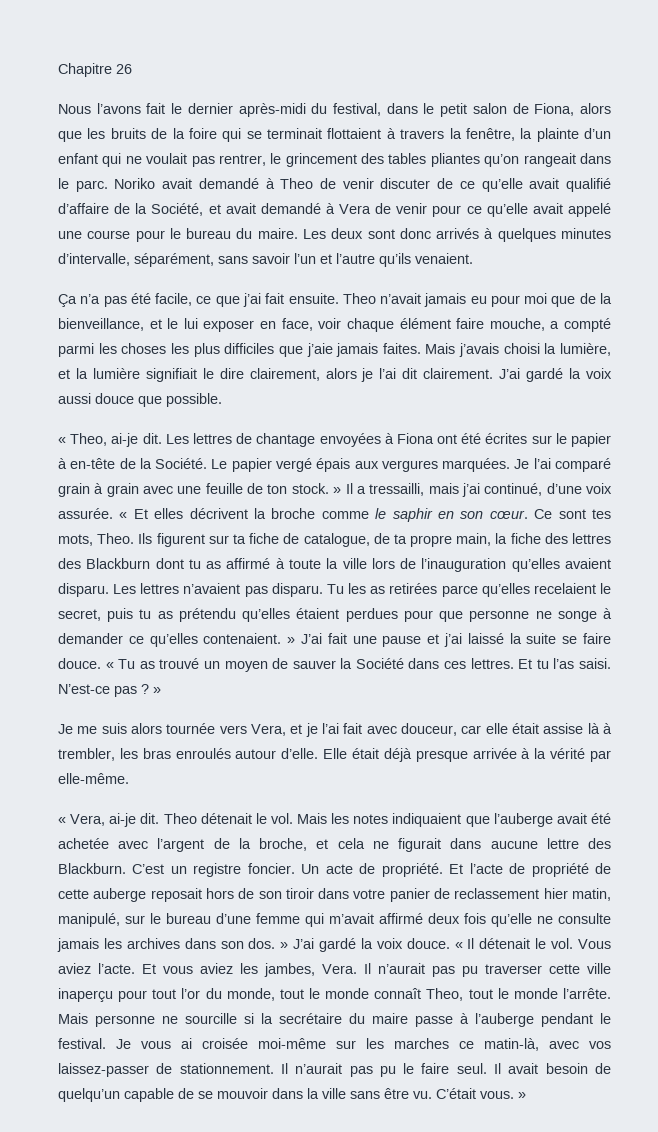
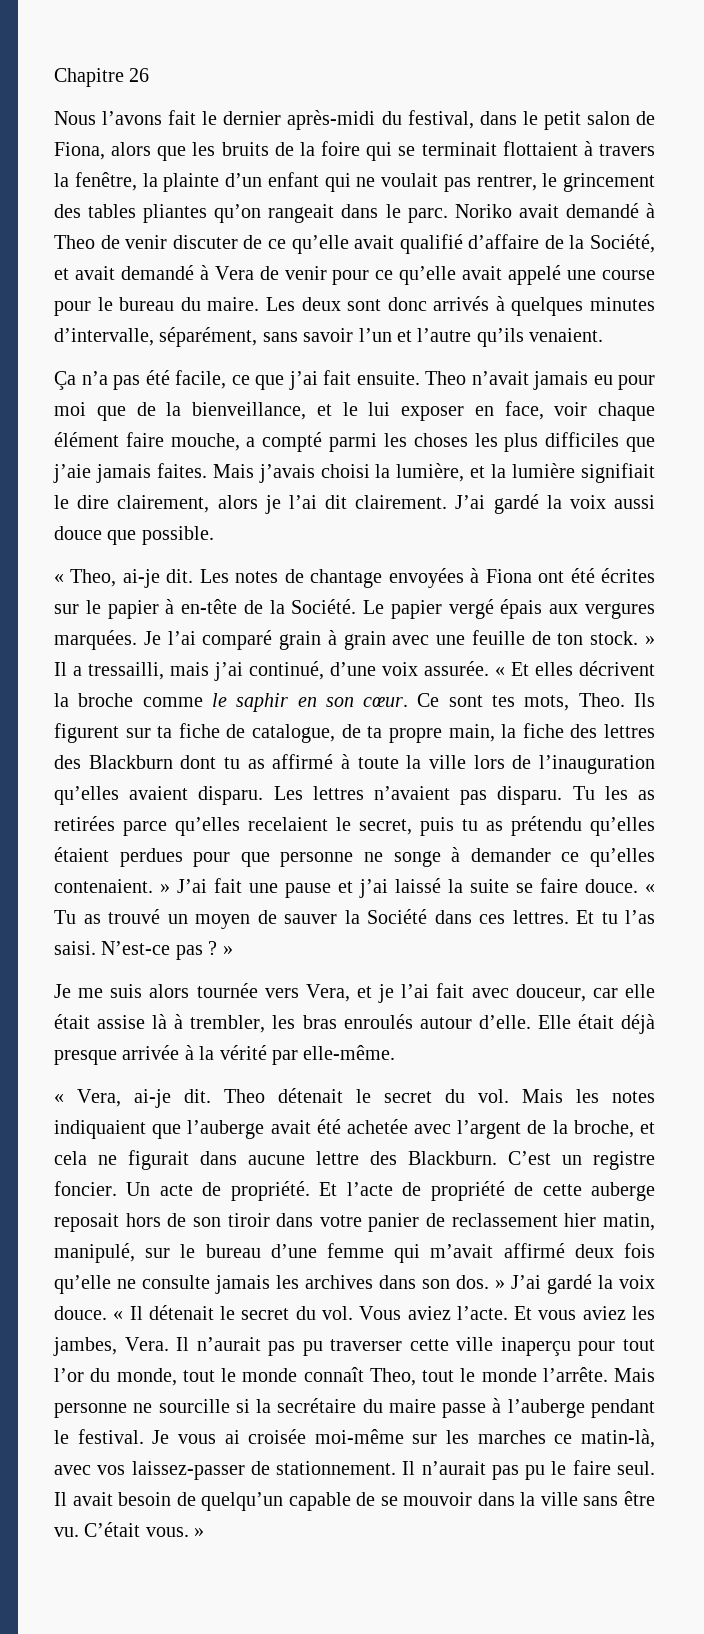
[192,433,232,444] lettres -> [235,571,279,583] notes
(267, 818) none -> [384,1089,465,1103] secret du
(547, 943) none -> [241,1306,316,1320] secret du

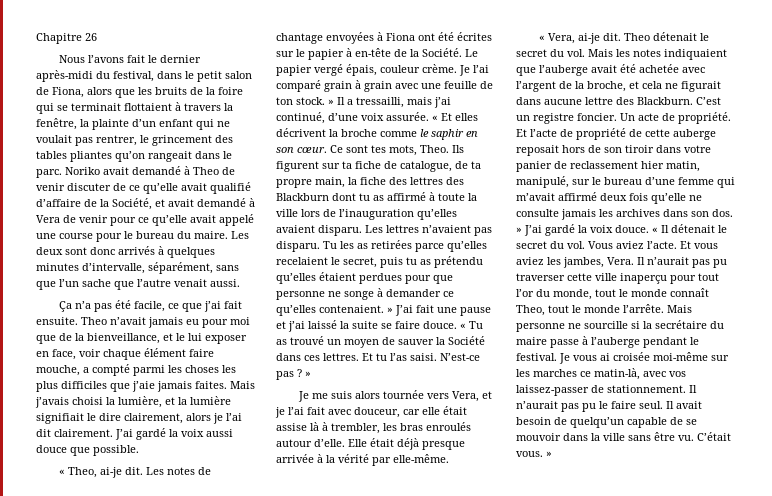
[303,328,604,347] savoir l’un et l’autre qu’ils venaient. -> [36,279,240,290] que l’un sache que l’autre venait aussi.
[500,599,655,619] [54,630,137,650] épais aux vergures marquées. -> [346,64,457,76] épais, couleur crème.

